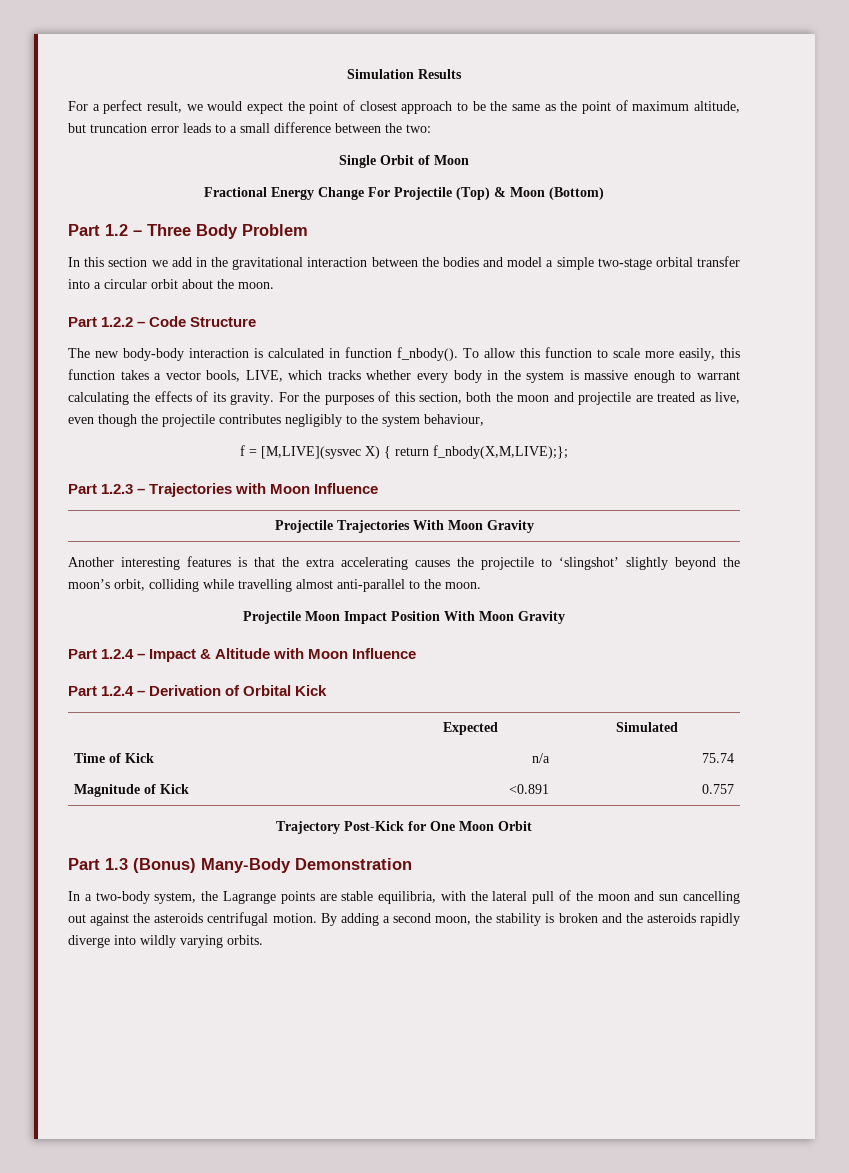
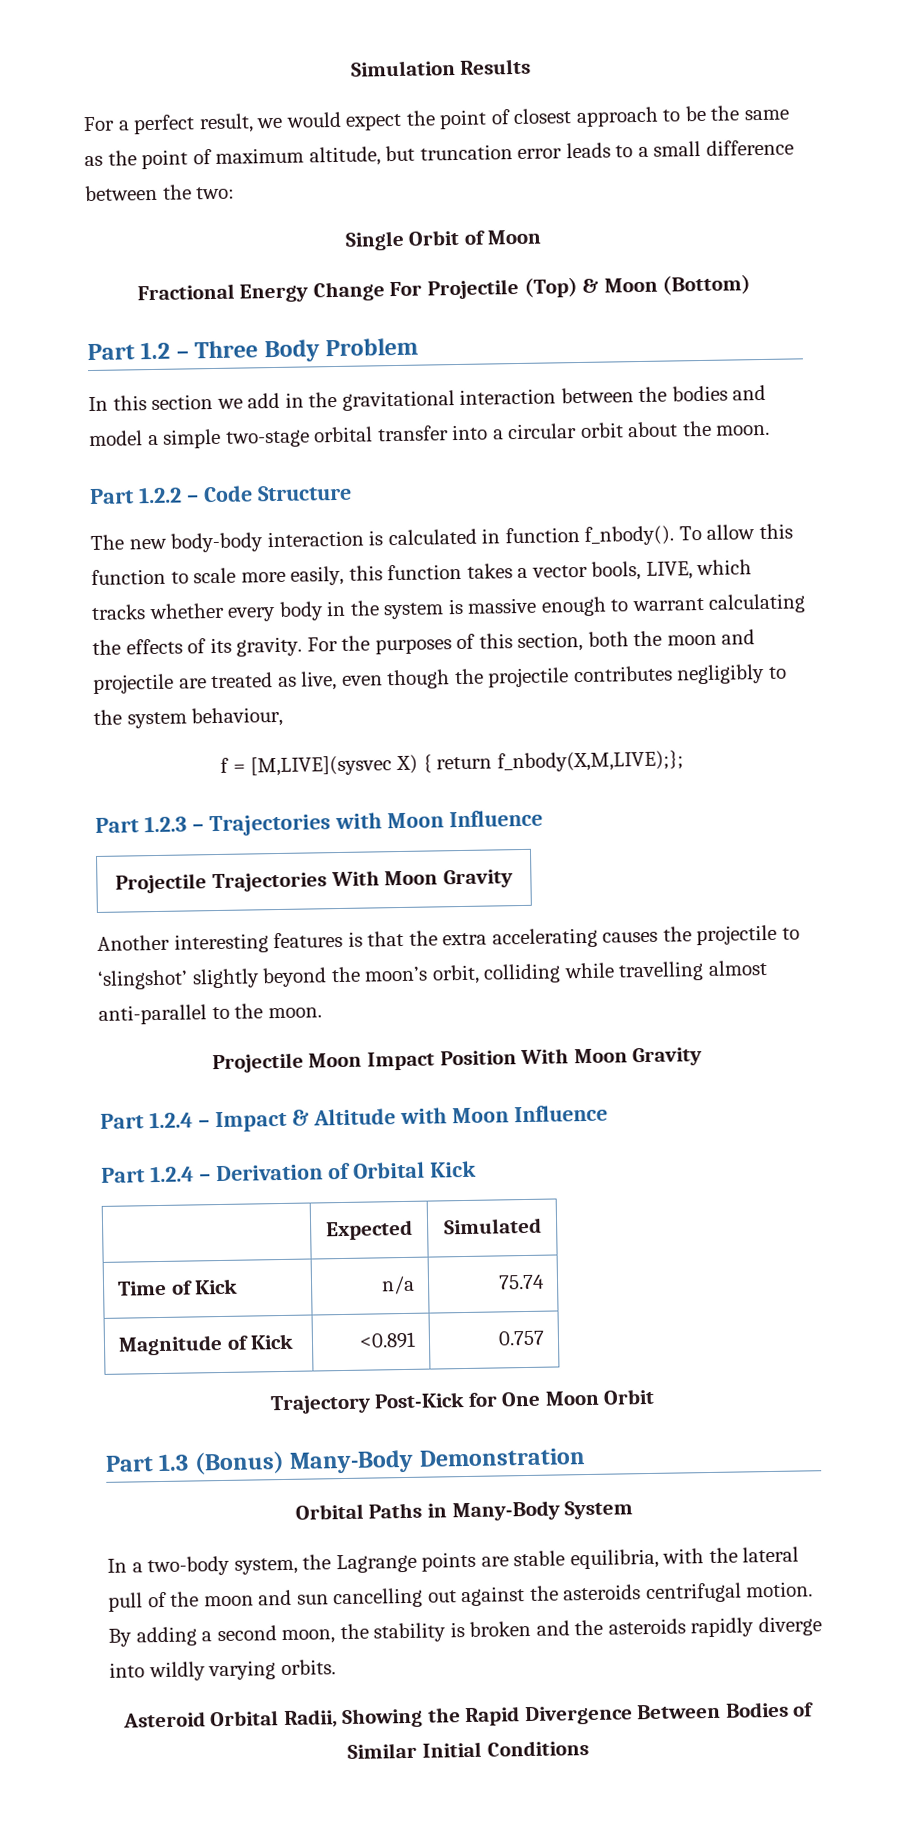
(412, 864) none -> [294,1500,634,1522] // Orbital Paths in Many-Body System
(263, 940) none -> [122,1701,815,1729] [347,1740,589,1759] // Asteroid Orbital Radii, Showing the Rapid Divergence Between Bodies of Similar Initial Conditions

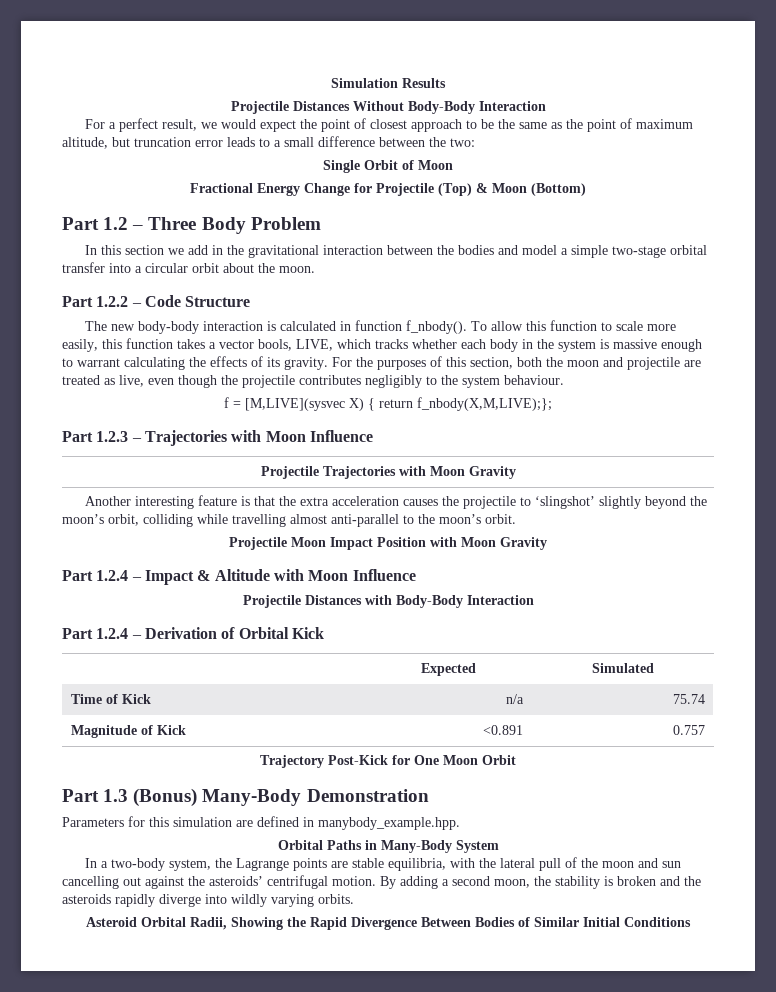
(532, 66) none -> [230,101,546,114] // Projectile Distances Without Body-Body Interaction
[389,281,423,297] For -> [354,183,372,193] for
[227,607,277,622] every -> [461,339,486,349] each
[191,706,284,728] behaviour, -> [504,375,564,385] behaviour.
[330,870,380,887] With -> [398,466,426,476] with
[273,931,344,949] features -> [198,495,238,506] feature
[491,927,598,949] accelerating -> [332,496,400,506] acceleration
[267,1007,322,1019] moon. -> [439,514,516,524] moon’s orbit.
[520,1048,570,1065] With -> [430,537,457,547] with
(608, 1113) none -> [242,595,534,608] // Projectile Distances with Body-Body Interaction
(586, 1457) none -> [62,816,460,830] // Parameters for this simulation are defined in manybody_example.hpp.
[563,1584,642,1601] asteroids -> [209,876,263,886] asteroids’

